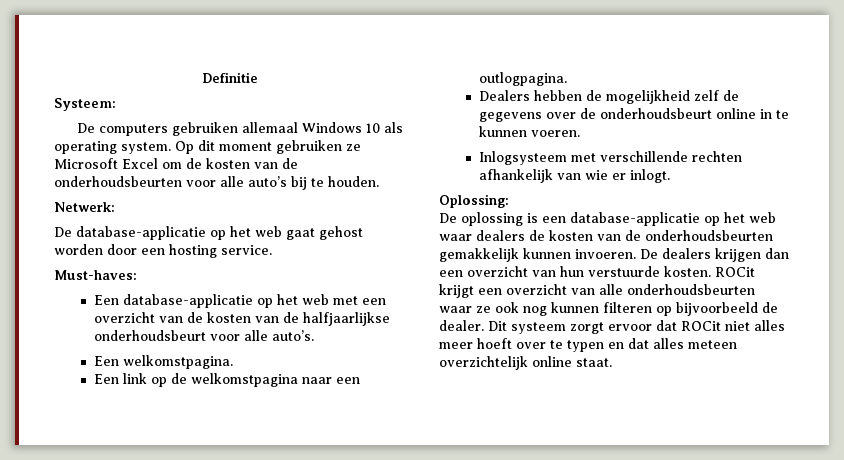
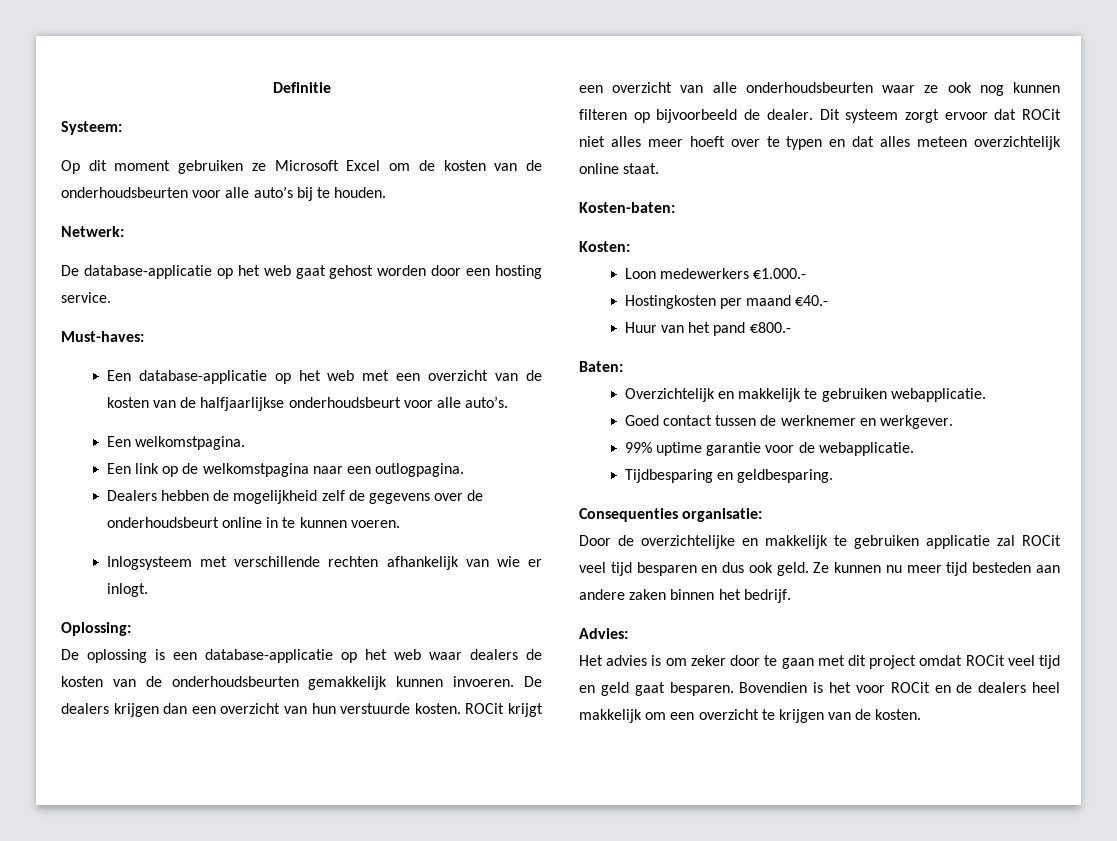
[77,122,404,136] [54,141,171,154] De computers gebruiken allemaal Windows 10 als operating system. -> (122, 128) none
(612, 362) none -> [579,202,675,213] [579,241,630,252] [624,268,807,279] [624,295,829,309] [624,322,791,336] [579,361,623,372] [624,388,986,402] [624,415,953,429] [624,442,914,456] [624,469,834,483] [579,508,763,522] [579,535,1061,549] [579,562,1060,576] [579,589,791,603] [579,628,628,639] [579,655,1060,669] [579,682,1060,696] [579,709,922,723] // Kosten-baten: // Kosten: // Loon medewerkers €1.000.- // Hostingkosten per maand €40.- // Huur van het pand €800.- // Baten: // Overzichtelijk en makkelijk te gebruiken webapplicatie. // Goed contact tussen de werknemer en werkgever. // 99% uptime garantie voor de webapplicatie. // Tijdbesparing en geldbesparing. // Consequenties organisatie: // Door de overzichtelijke en makkelijk te gebruiken applicatie zal ROCit veel tijd besparen en dus ook geld. Ze kunnen nu meer tijd besteden aan andere zaken binnen het bedrijf. // Advies: // Het advies is om zeker door te gaan met dit project omdat ROCit veel tijd en geld gaat besparen. Bovendien is het voor ROCit en de dealers heel makkelijk om een overzicht te krijgen van de kosten.

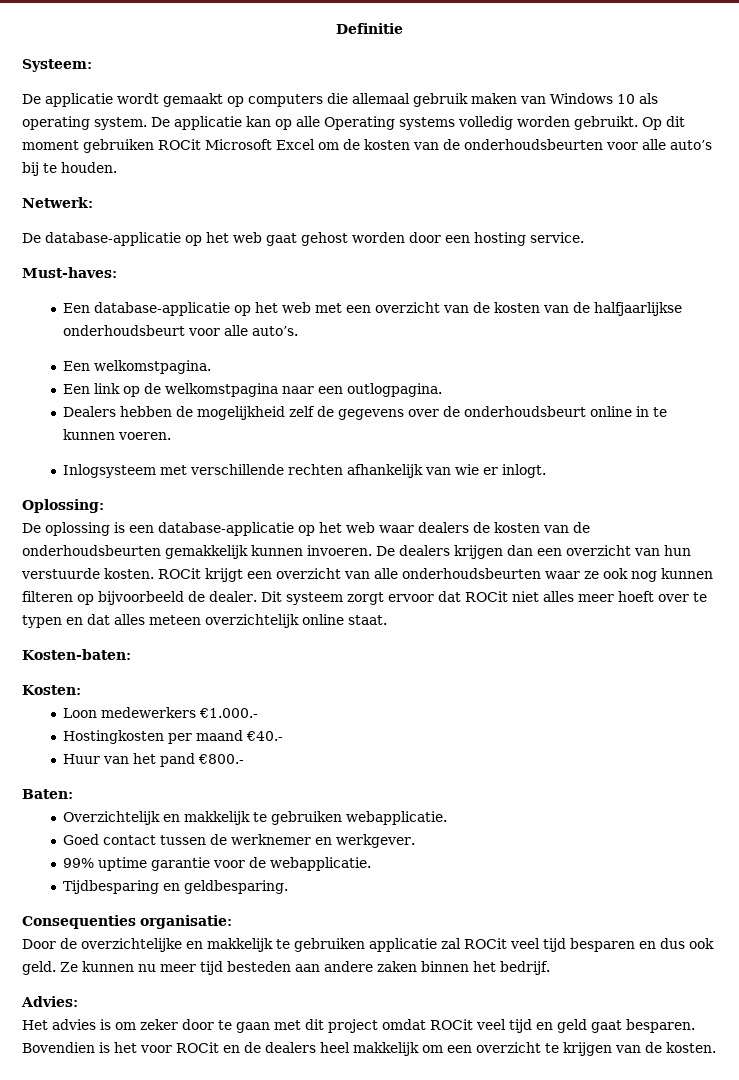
(122, 128) none -> [22,93,658,107] [22,116,638,130] De applicatie wordt gemaakt op computers die allemaal gebruik maken van Windows 10 als operating system. De applicatie kan op alle Operating systems volledig worden gebruikt.
[251,163,266,171] ze -> [158,139,201,150] ROCit

